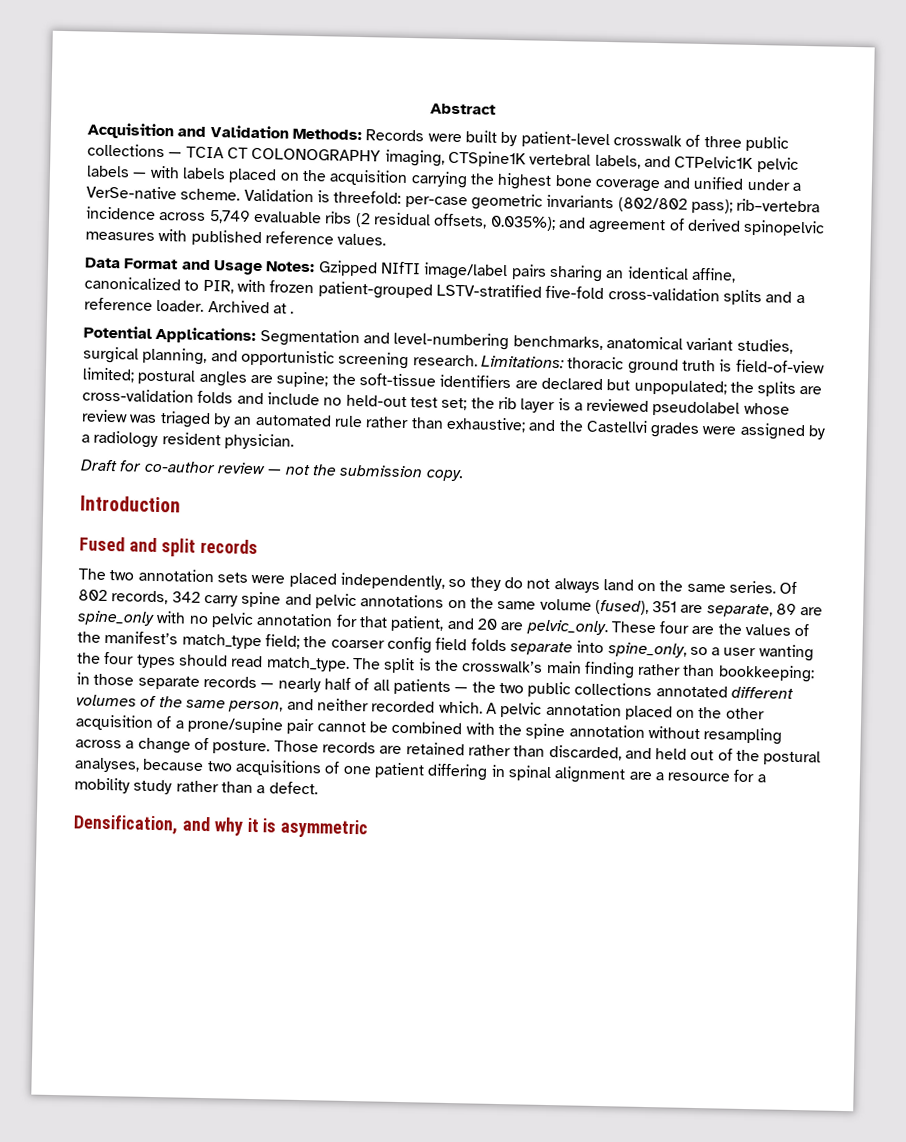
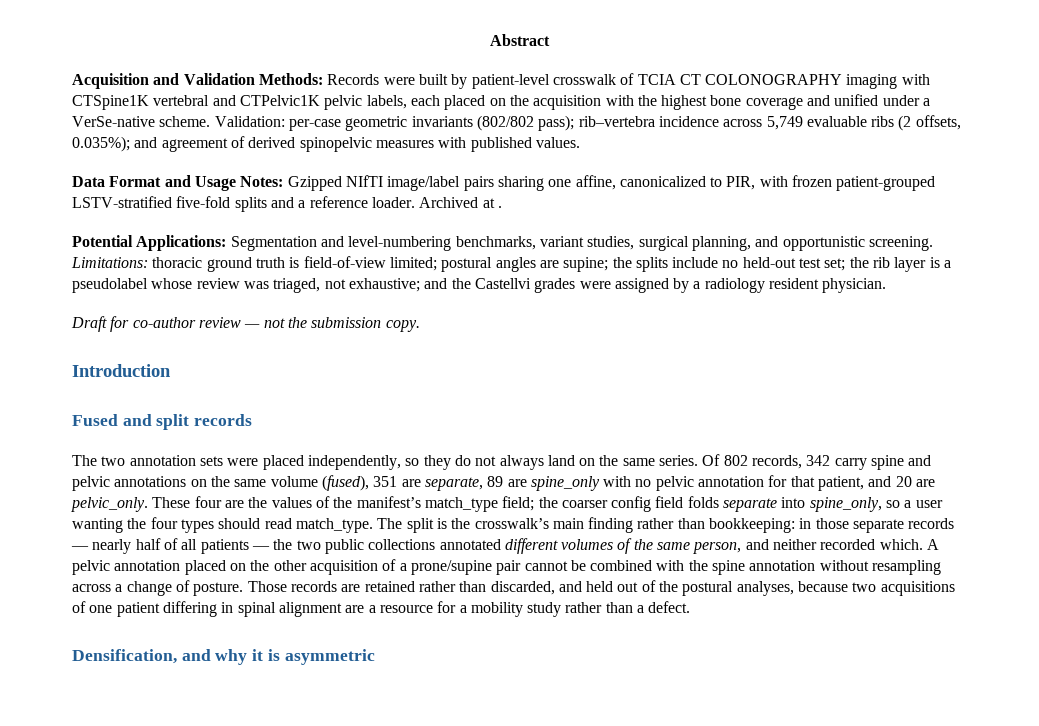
[703,135,789,152] [87,143,183,158] three public collections — -> (635, 79) none
[384,149,445,167] imaging, -> [846,74,930,89] imaging with
[594,154,641,169] labels, -> (210, 100) none
[86,165,226,180] labels — with labels -> [366,95,440,109] labels, each
[410,171,468,189] carrying -> [605,95,634,106] with
[243,188,402,204] Validation is threefold: -> [214,116,285,127] Validation:
[373,212,431,226] residual -> (912, 123) none
[264,231,334,245] reference -> (532, 144) none
[605,266,689,280] an identical -> [548,179,572,187] one
[607,287,720,302] cross-validation -> (231, 202) none
[605,336,683,350] anatomical -> (536, 243) none
[338,351,478,370] screening research. -> [868,236,933,251] screening.
[358,373,823,397] [82,388,264,405] soft-tissue identifiers are declared but unpopulated; the splits are cross-validation folds and -> [635,257,668,272] splits
[586,398,650,412] reviewed -> (952, 264) none
[159,411,444,429] triaged by an automated rule rather than -> [273,278,346,293] triaged, not

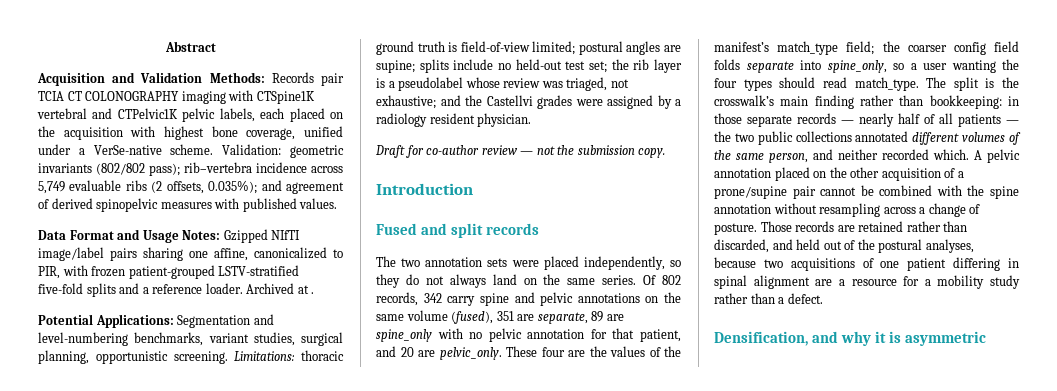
[383,73,635,89] were built by patient-level crosswalk of -> [320,73,344,86] pair
[637,95,657,106] the -> (156, 131) none
[745,95,831,110] coverage and -> [246,128,296,140] coverage,
[288,119,341,131] per-case -> (282, 149) none
[755,236,779,247] and -> (89, 357) none
[612,257,632,268] the -> (415, 66) none

